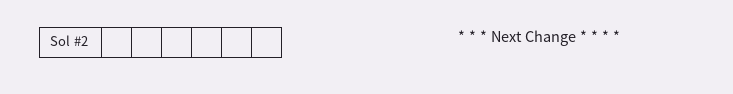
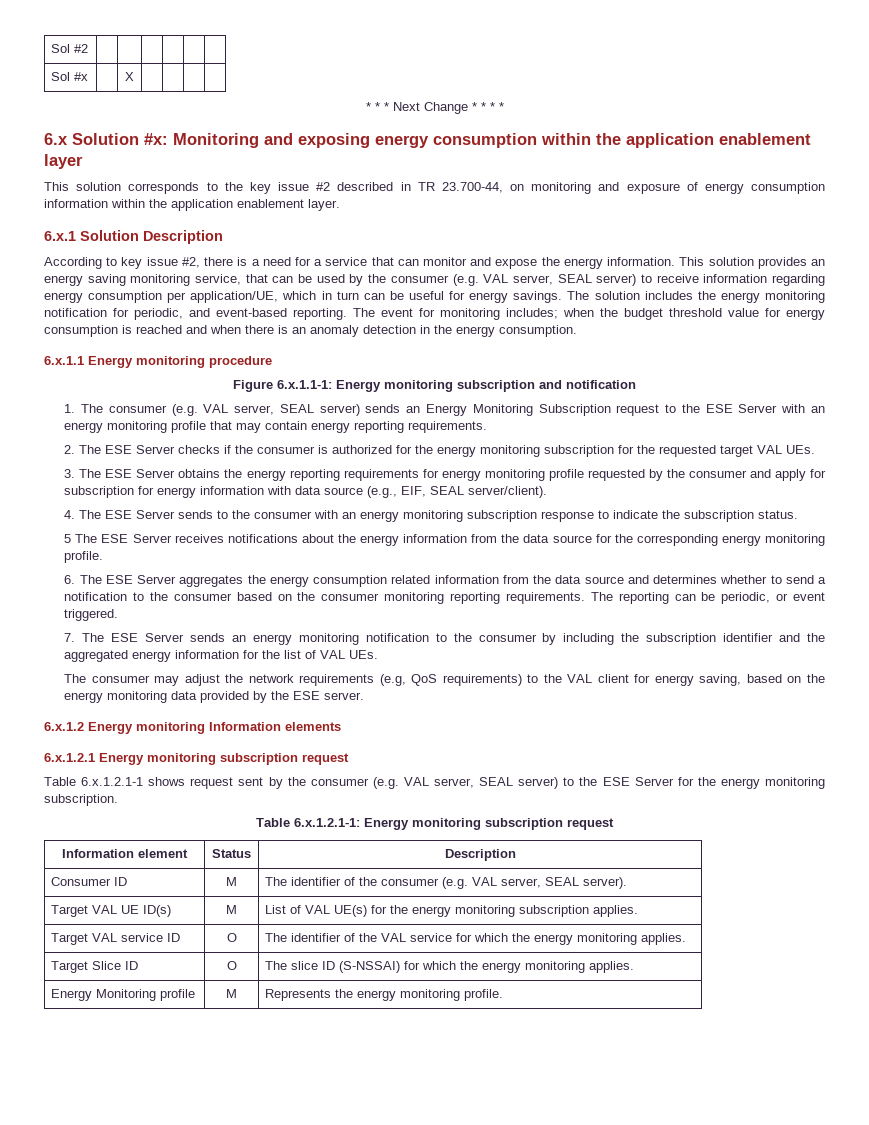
(88, 41) none -> [51,72,89,81] [125,72,134,81] // Sol #x | | X | | | |
(620, 36) none -> [44,133,811,148] [44,154,83,169] [44,182,825,194] [44,199,340,211] [44,230,223,244] [44,257,826,269] [44,274,826,286] [44,291,825,303] [44,308,825,320] [44,325,577,337] [44,356,272,368] [233,380,636,392] [64,404,825,416] [64,421,488,433] [64,445,816,457] [64,469,827,481] [64,486,548,498] [64,510,799,522] [64,534,825,546] [64,551,104,563] [64,575,827,587] [64,592,826,604] [64,609,119,621] [64,633,826,645] [64,650,379,662] [64,674,825,686] [64,691,365,703] [44,722,341,734] [44,753,349,765] [44,777,826,789] [44,794,118,806] [256,818,614,830] [62,849,188,858] [212,849,251,858] [444,849,516,861] [51,877,128,886] [226,877,237,886] [265,877,628,889] [51,905,172,917] [226,905,237,914] [265,905,639,917] [51,933,181,945] [226,933,237,942] [265,933,687,945] [51,961,139,973] [226,961,237,970] [265,961,635,973] [51,989,196,1001] [226,989,237,998] [265,989,504,1001] // 6.x Solution #x: Monitoring and exposing energy consumption within the application enablement layer // This solution corresponds to the key issue #2 described in TR 23.700-44, on monitoring and exposure of energy consumption information within the application enablement layer. // 6.x.1 Solution Description // According to key issue #2, there is a need for a service that can monitor and expose the energy information. This solution provides an energy saving monitoring service, that can be used by the consumer (e.g. VAL server, SEAL server) to receive information regarding energy consumption per application/UE, which in turn can be useful for energy savings. The solution includes the energy monitoring notification for periodic, and event-based reporting. The event for monitoring includes; when the budget threshold value for energy consumption is reached and when there is an anomaly detection in the energy consumption. // 6.x.1.1 Energy monitoring procedure // Figure 6.x.1.1-1: Energy monitoring subscription and notification // 1. The consumer (e.g. VAL server, SEAL server) sends an Energy Monitoring Subscription request to the ESE Server with an energy monitoring profile that may contain energy reporting requirements. // 2. The ESE Server checks if the consumer is authorized for the energy monitoring subscription for the requested target VAL UEs. // 3. The ESE Server obtains the energy reporting requirements for energy monitoring profile requested by the consumer and apply for subscription for energy information with data source (e.g., EIF, SEAL server/client). // 4. The ESE Server sends to the consumer with an energy monitoring subscription response to indicate the subscription status. // 5 The ESE Server receives notifications about the energy information from the data source for the corresponding energy monitoring profile. // 6. The ESE Server aggregates the energy consumption related information from the data source and determines whether to send a notification to the consumer based on the consumer monitoring reporting requirements. The reporting can be periodic, or event triggered. // 7. The ESE Server sends an energy monitoring notification to the consumer by including the subscription identifier and the aggregated energy information for the list of VAL UEs. // The consumer may adjust the network requirements (e.g, QoS requirements) to the VAL client for energy saving, based on the energy monitoring data provided by the ESE server. // 6.x.1.2 Energy monitoring Information elements // 6.x.1.2.1 Energy monitoring subscription request // Table 6.x.1.2.1-1 shows request sent by the consumer (e.g. VAL server, SEAL server) to the ESE Server for the energy monitoring subscription. // Table 6.x.1.2.1-1: Energy monitoring subscription request // Information element | Status | Description // Consumer ID | M | The identifier of the consumer (e.g. VAL server, SEAL server). // Target VAL UE ID(s) | M | List of VAL UE(s) for the energy monitoring subscription applies. // Target VAL service ID | O | The identifier of the VAL service for which the energy monitoring applies. // Target Slice ID | O | The slice ID (S-NSSAI) for which the energy monitoring applies. // Energy Monitoring profile | M | Represents the energy monitoring profile.

